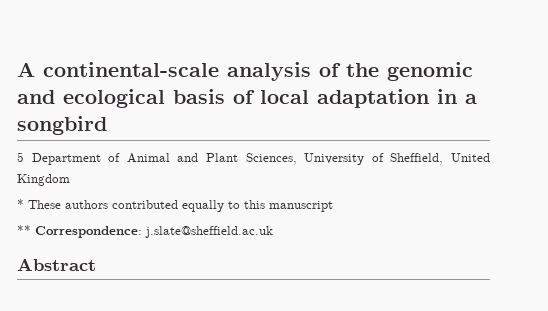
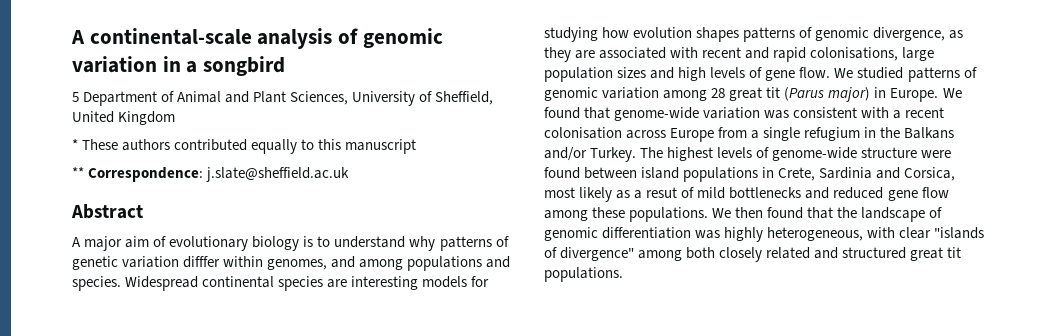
[346,62,473,81] [17,89,429,108] the genomic and ecological basis of local adaptation -> [362,28,443,48] [72,56,157,73] genomic variation
(96, 264) none -> [72,236,509,251] [72,256,511,271] [72,276,490,291] [544,27,964,42] [544,47,935,62] [544,67,977,82] [544,87,962,102] [544,107,945,121] [544,127,955,142] [544,147,952,162] [544,167,956,182] [544,187,949,202] [544,207,943,222] [544,227,985,242] [544,247,962,262] [544,267,623,282] // A major aim of evolutionary biology is to understand why patterns of genetic variation difffer within genomes, and among populations and species. Widespread continental species are interesting models for studying how evolution shapes patterns of genomic divergence, as they are associated with recent and rapid colonisations, large population sizes and high levels of gene flow. We studied patterns of genomic variation among 28 great tit (Parus major) in Europe. We found that genome-wide variation was consistent with a recent colonisation across Europe from a single refugium in the Balkans and/or Turkey. The highest levels of genome-wide structure were found between island populations in Crete, Sardinia and Corsica, most likely as a resut of mild bottlenecks and reduced gene flow among these populations. We then found that the landscape of genomic differentiation was highly heterogeneous, with clear "islands of divergence" among both closely related and structured great tit populations.

